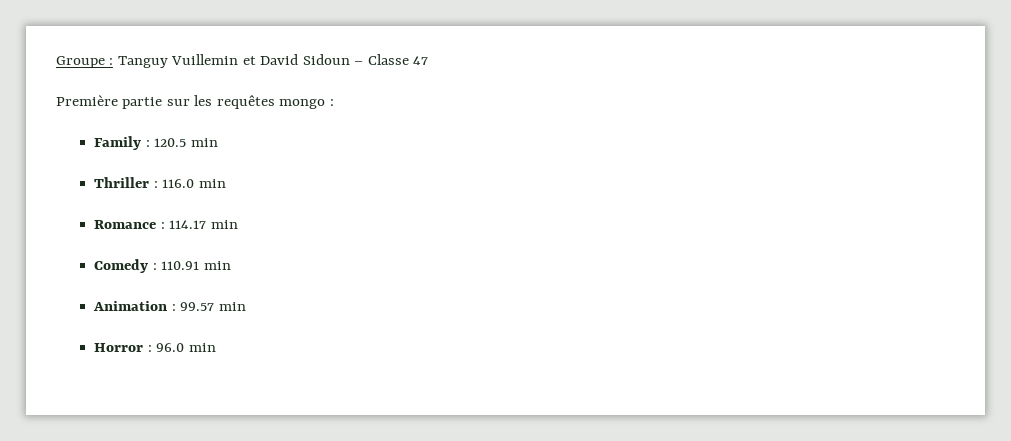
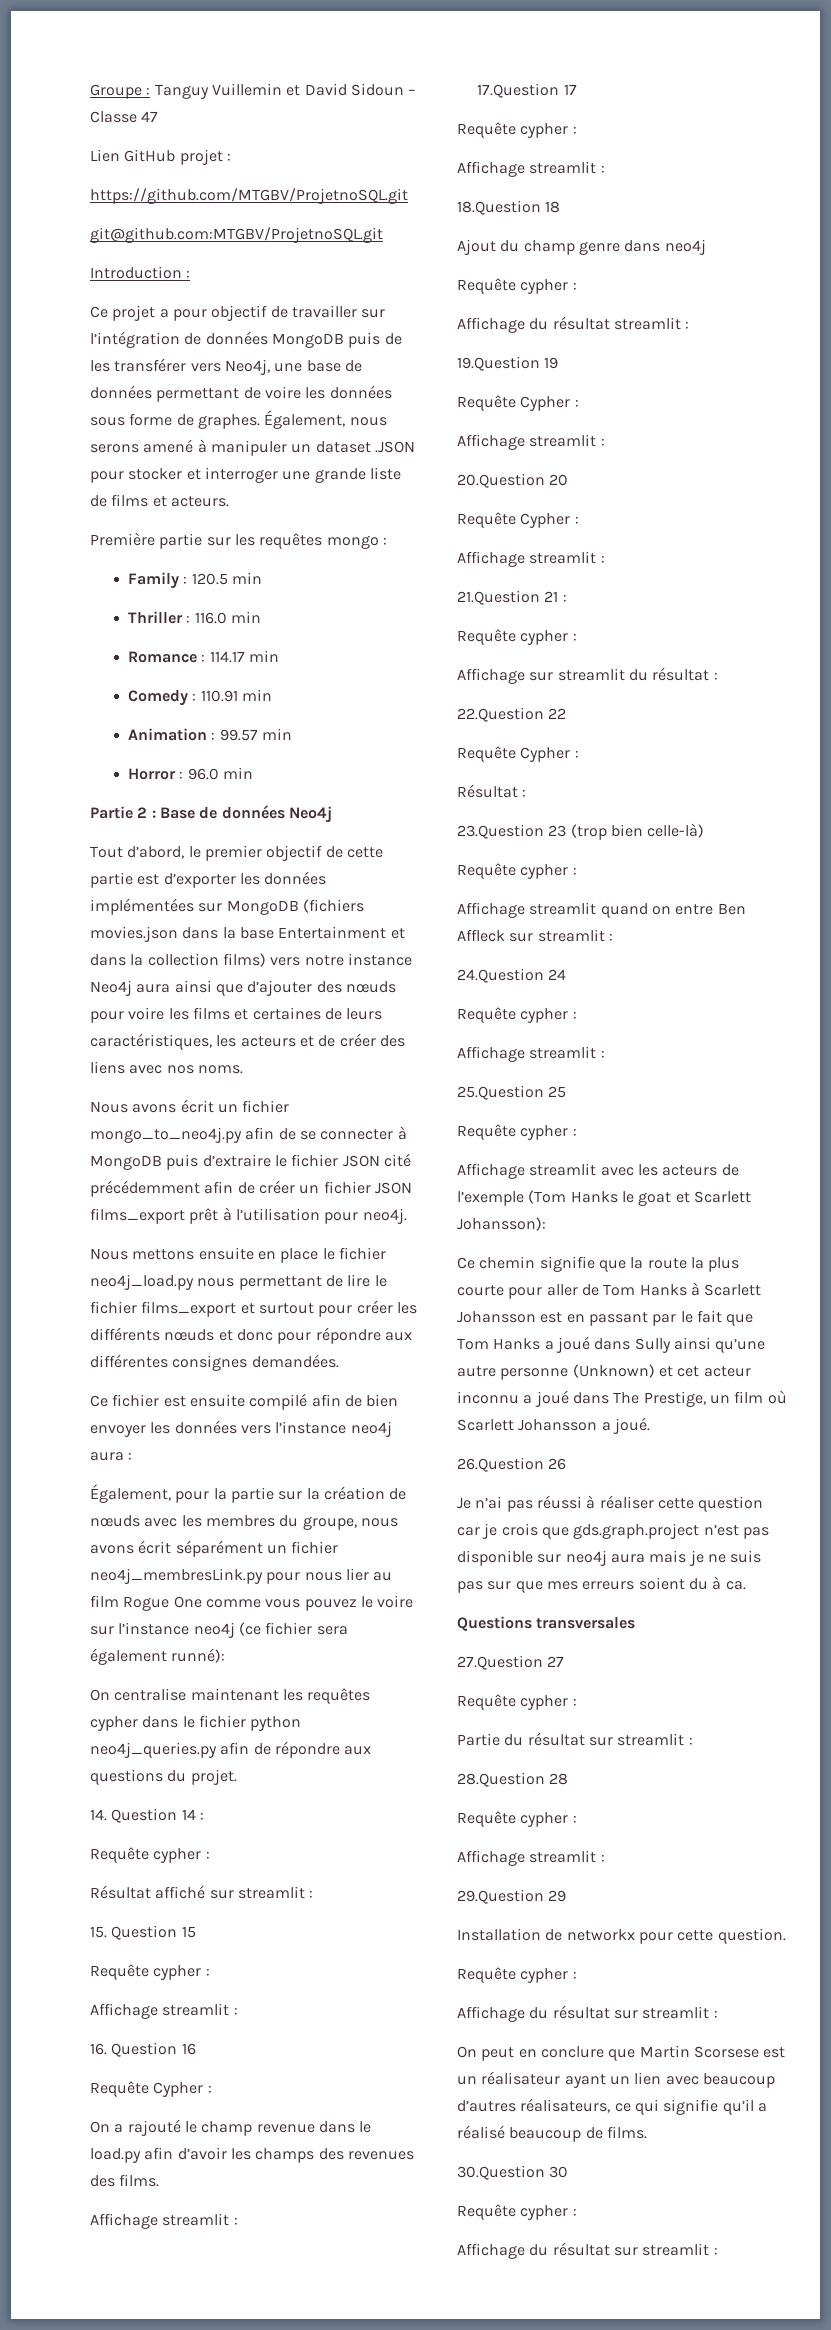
(429, 60) none -> [90,149,231,165] [90,188,408,204] [90,227,383,243] [90,266,191,279] [90,305,386,321] [90,331,402,348] [90,358,362,375] [90,385,392,402] [90,410,387,429] [90,439,415,456] [90,467,401,483] [90,494,229,507] // Lien GitHub projet : // https://github.com/MTGBV/ProjetnoSQL.git // git@github.com:MTGBV/ProjetnoSQL.git // Introduction : // Ce projet a pour objectif de travailler sur l’intégration de données MongoDB puis de les transférer vers Neo4j, une base de données permettant de voire les données sous forme de graphes. Également, nous serons amené à manipuler un dataset .JSON pour stocker et interroger une grande liste de films et acteurs.
(216, 347) none -> [90,805,332,823] [90,845,383,861] [90,871,327,888] [90,898,364,915] [90,926,405,942] [90,953,412,967] [90,980,396,996] [90,1007,383,1023] [90,1033,405,1050] [90,1061,243,1074] [90,1099,290,1113] [90,1126,407,1143] [90,1153,411,1170] [90,1180,412,1197] [90,1207,407,1224] [90,1247,386,1263] [90,1274,387,1290] [90,1300,417,1317] [90,1327,412,1344] [90,1354,339,1371] [90,1393,399,1410] [90,1420,392,1437] [90,1452,133,1461] [90,1484,407,1503] [90,1515,398,1530] [90,1540,339,1557] [90,1568,393,1584] [90,1595,414,1611] [90,1622,348,1638] [90,1648,226,1665] [90,1688,371,1704] [90,1715,302,1731] [90,1741,372,1758] [90,1769,237,1785] [90,1808,204,1823] [90,1847,210,1863] [90,1885,314,1899] [90,1925,196,1940] [90,1964,210,1980] [90,2003,238,2019] [90,2042,196,2057] [90,2081,212,2097] [90,2119,372,2136] [90,2147,414,2163] [90,2174,160,2187] [90,2213,238,2229] [477,83,577,98] [457,122,577,138] [457,161,605,177] [457,200,561,215] [457,239,706,255] [457,278,577,294] [457,316,690,333] [457,356,559,371] [457,395,579,411] [457,434,605,450] [457,473,569,488] [457,512,579,528] [457,551,605,567] [457,590,567,605] [457,629,577,645] [457,667,718,684] [457,707,567,722] [457,746,579,762] [457,784,527,798] [457,823,705,840] [457,863,577,879] [457,902,746,918] [457,929,613,942] [457,968,567,983] [457,1007,577,1023] [457,1046,605,1062] [457,1085,567,1100] [457,1124,577,1140] [457,1163,739,1179] [457,1190,751,1206] [457,1217,546,1231] [457,1256,740,1272] [457,1282,762,1299] [457,1310,754,1326] [457,1336,766,1353] [457,1364,751,1380] [457,1390,787,1407] [457,1417,650,1434] [457,1457,567,1472] [457,1495,764,1512] [457,1523,769,1539] [457,1550,762,1566] [457,1576,746,1593] [457,1616,636,1631] [457,1655,565,1670] [457,1694,577,1710] [457,1732,693,1746] [457,1772,569,1787] [457,1811,577,1827] [457,1850,605,1866] [457,1889,567,1904] [457,1928,786,1944] [457,1967,577,1983] [457,2005,718,2022] [457,2045,786,2061] [457,2071,775,2088] [457,2098,767,2115] [457,2125,647,2142] [457,2165,569,2180] [457,2204,577,2220] [457,2242,718,2259] // Partie 2 : Base de données Neo4j // Tout d’abord, le premier objectif de cette partie est d’exporter les données implémentées sur MongoDB (fichiers movies.json dans la base Entertainment et dans la collection films) vers notre instance Neo4j aura ainsi que d’ajouter des nœuds pour voire les films et certaines de leurs caractéristiques, les acteurs et de créer des liens avec nos noms. // Nous avons écrit un fichier mongo_to_neo4j.py afin de se connecter à MongoDB puis d’extraire le fichier JSON cité précédemment afin de créer un fichier JSON films_export prêt à l’utilisation pour neo4j. // Nous mettons ensuite en place le fichier neo4j_load.py nous permettant de lire le fichier films_export et surtout pour créer les différents nœuds et donc pour répondre aux différentes consignes demandées. // Ce fichier est ensuite compilé afin de bien envoyer les données vers l’instance neo4j aura : // Également, pour la partie sur la création de nœuds avec les membres du groupe, nous avons écrit séparément un fichier neo4j_membresLink.py pour nous lier au film Rogue One comme vous pouvez le voire sur l’instance neo4j (ce fichier sera également runné): // On centralise maintenant les requêtes cypher dans le fichier python neo4j_queries.py afin de répondre aux questions du projet. // 14. Question 14 : // Requête cypher : // Résultat affiché sur streamlit : // 15. Question 15 // Requête cypher : // Affichage streamlit : // 16. Question 16 // Requête Cypher : // On a rajouté le champ revenue dans le load.py afin d’avoir les champs des revenues des films. // Affichage streamlit : // 17.Question 17 // Requête cypher : // Affichage streamlit : // 18.Question 18 // Ajout du champ genre dans neo4j // Requête cypher : // Affichage du résultat streamlit : // 19.Question 19 // Requête Cypher : // Affichage streamlit : // 20.Question 20 // Requête Cypher : // Affichage streamlit : // 21.Question 21 : // Requête cypher : // Affichage sur streamlit du résultat : // 22.Question 22 // Requête Cypher : // Résultat : // 23.Question 23 (trop bien celle-là) // Requête cypher : // Affichage streamlit quand on entre Ben Affleck sur streamlit : // 24.Question 24 // Requête cypher : // Affichage streamlit : // 25.Question 25 // Requête cypher : // Affichage streamlit avec les acteurs de l’exemple (Tom Hanks le goat et Scarlett Johansson): // Ce chemin signifie que la route la plus courte pour aller de Tom Hanks à Scarlett Johansson est en passant par le fait que Tom Hanks a joué dans Sully ainsi qu’une autre personne (Unknown) et cet acteur inconnu a joué dans The Prestige, un film où Scarlett Johansson a joué. // 26.Question 26 // Je n’ai pas réussi à réaliser cette question car je crois que gds.graph.project n’est pas disponible sur neo4j aura mais je ne suis pas sur que mes erreurs soient du à ca. // Questions transversales // 27.Question 27 // Requête cypher : // Partie du résultat sur streamlit : // 28.Question 28 // Requête cypher : // Affichage streamlit : // 29.Question 29 // Installation de networkx pour cette question. // Requête cypher : // Affichage du résultat sur streamlit : // On peut en conclure que Martin Scorsese est un réalisateur ayant un lien avec beaucoup d’autres réalisateurs, ce qui signifie qu’il a réalisé beaucoup de films. // 30.Question 30 // Requête cypher : // Affichage du résultat sur streamlit :

